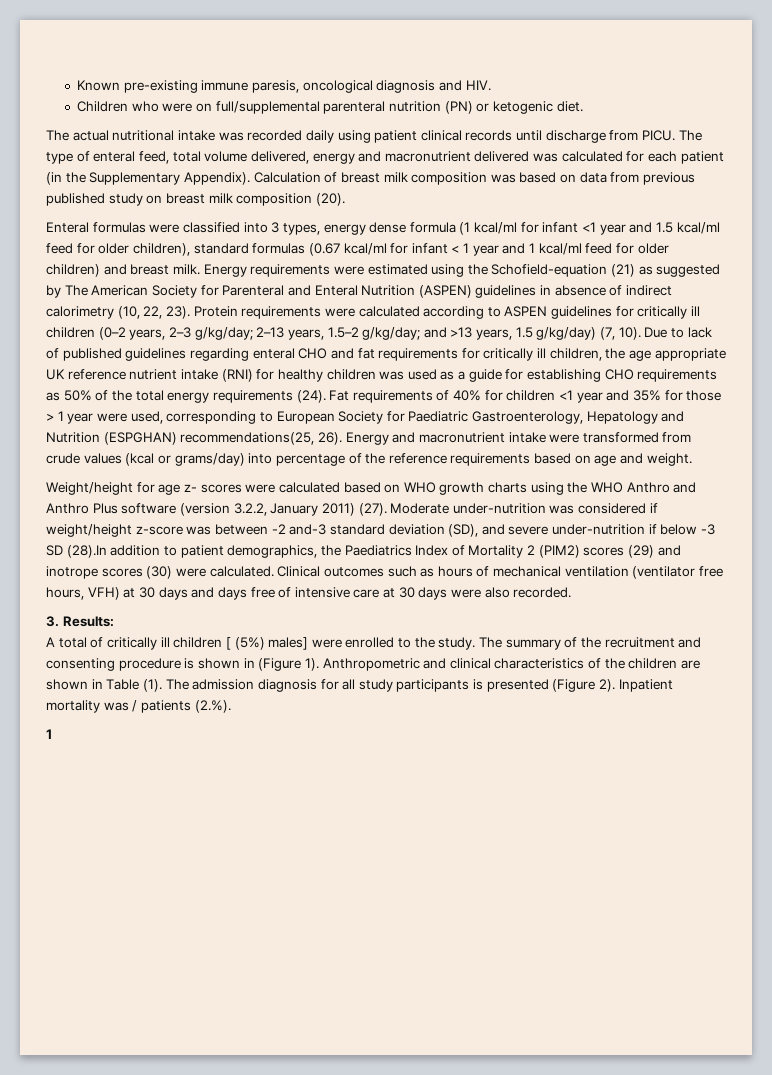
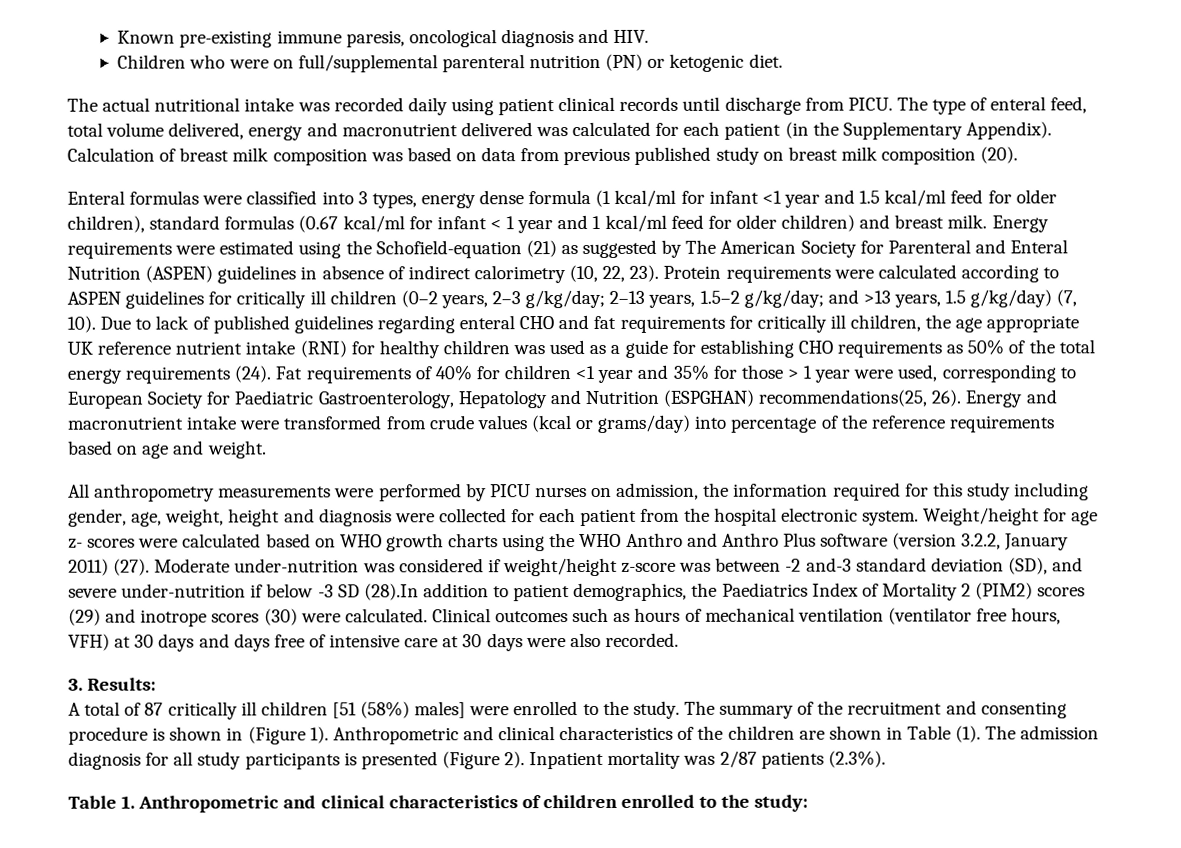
(692, 459) none -> [68,482,1090,502] [68,507,919,527] All anthropometry measurements were performed by PICU nurses on admission, the information required for this study including gender, age, weight, height and diagnosis were collected for each patient from the hospital electronic system.
[106,637,265,650] critically ill children [ (5%) -> [144,701,411,720] 87 critically ill children [51 (58%)
[132,700,231,713] [46,729,52,739] / patients (2.%). // 1 -> [719,750,886,769] [68,794,809,813] 2/87 patients (2.3%). // Table 1. Anthropometric and clinical characteristics of children enrolled to the study:

